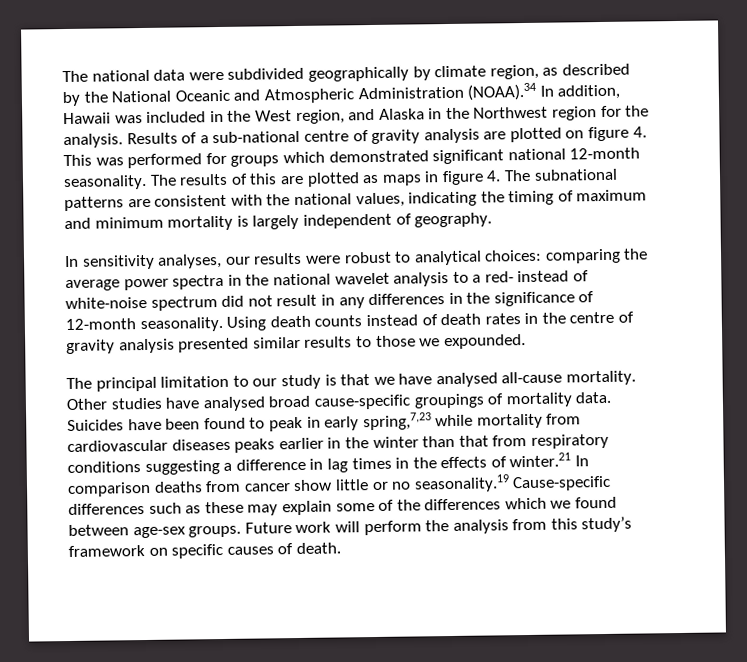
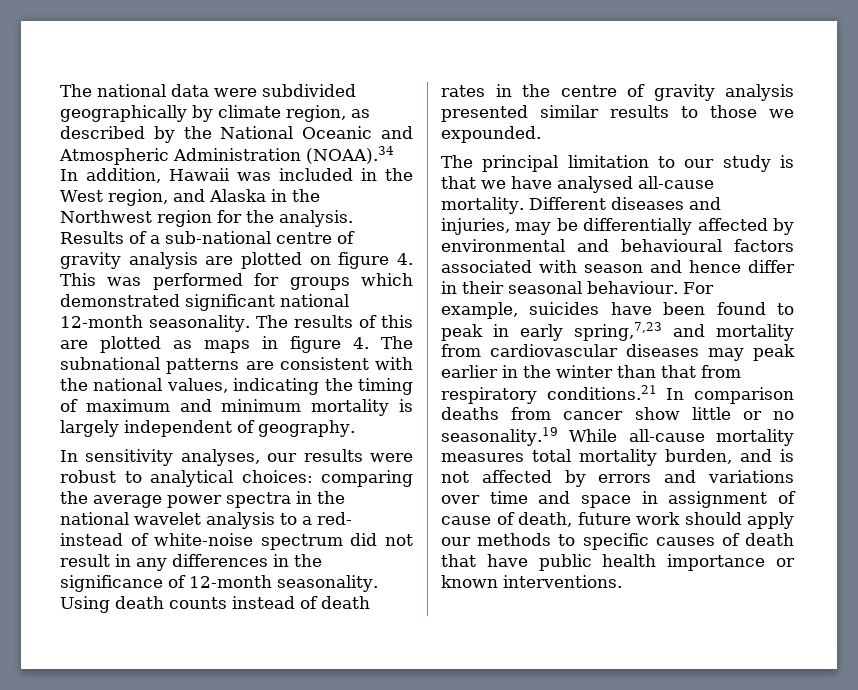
[66,391,612,412] [67,419,124,432] Other studies have analysed broad cause-specific groupings of mortality data. Suicides -> [528,197,721,210] [441,218,794,235] [441,239,794,252] [441,260,795,273] [441,281,714,294] [441,302,600,319] Different diseases and injuries, may be differentially affected by environmental and behavioural factors associated with season and hence differ in their seasonal behaviour. For example, suicides
[435,414,474,427] while -> [673,324,705,337] and
[234,438,276,453] peaks -> [708,344,795,361] may peak
[67,452,572,476] conditions suggesting a difference in lag times in the effects of winter.21 -> [546,385,657,400] conditions.21
[512,475,612,492] [68,496,618,516] [68,516,633,539] [68,542,341,559] Cause-specific differences such as these may explain some of the differences which we found between age-sex groups. Future work will perform the analysis from this study’s framework on specific causes of death. -> [569,429,794,446] [441,449,794,466] [441,470,794,487] [441,491,796,508] [441,512,794,529] [441,533,794,550] [441,554,795,571] [441,575,622,588] While all-cause mortality measures total mortality burden, and is not affected by errors and variations over time and space in assignment of cause of death, future work should apply our methods to specific causes of death that have public health importance or known interventions.

